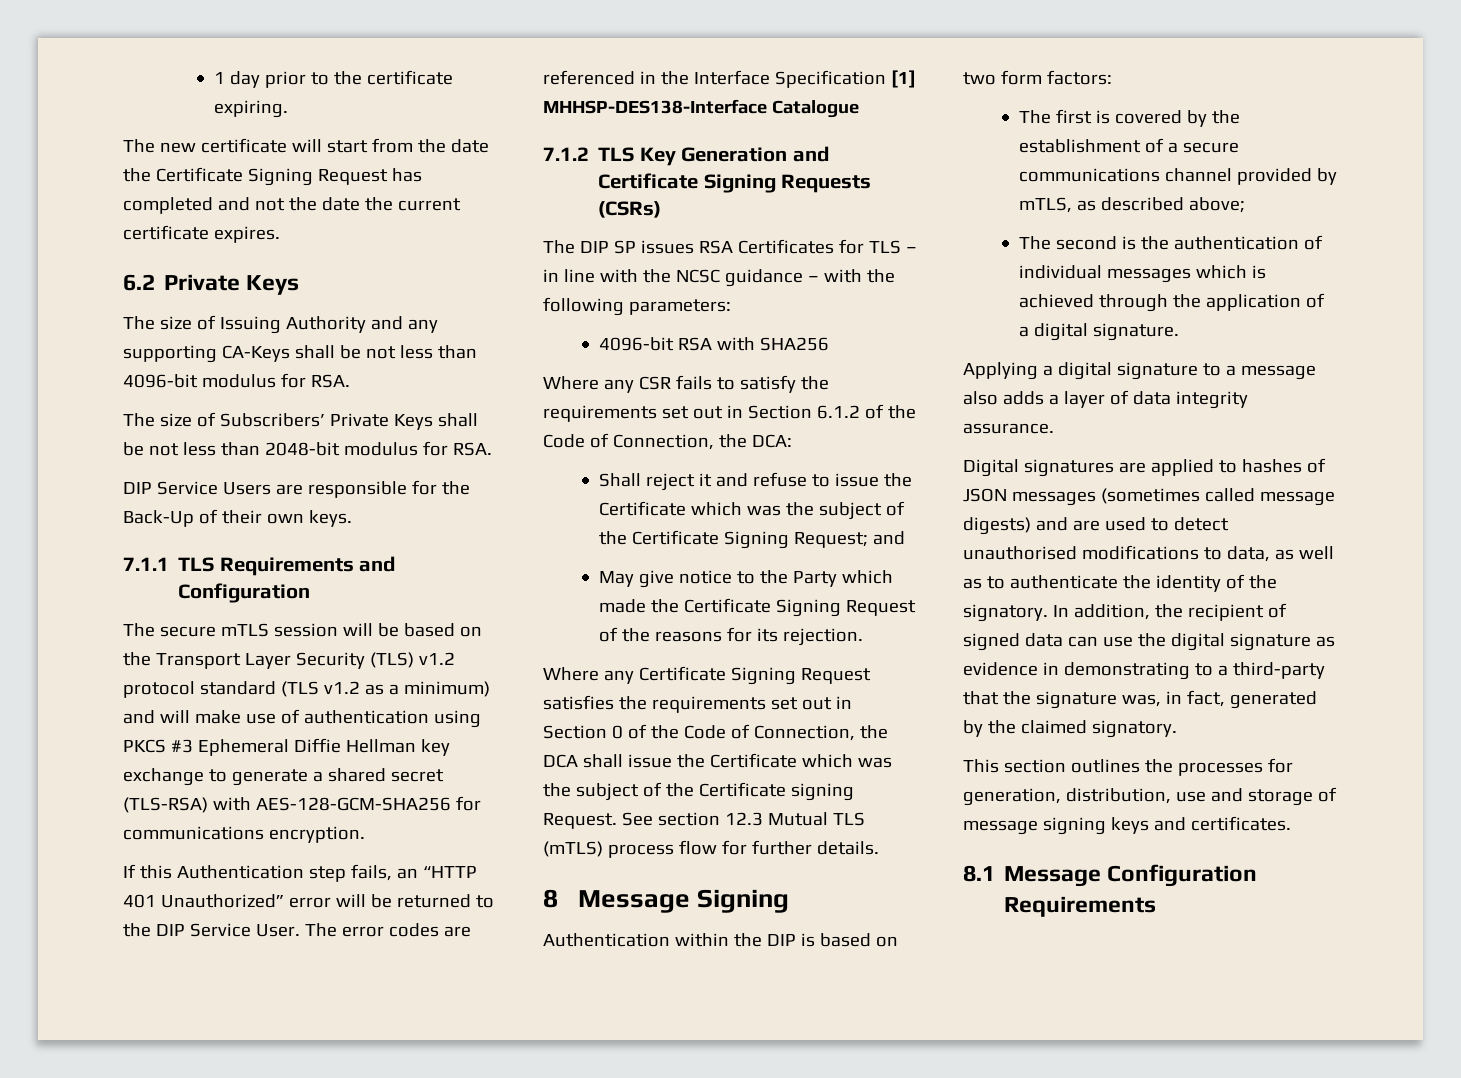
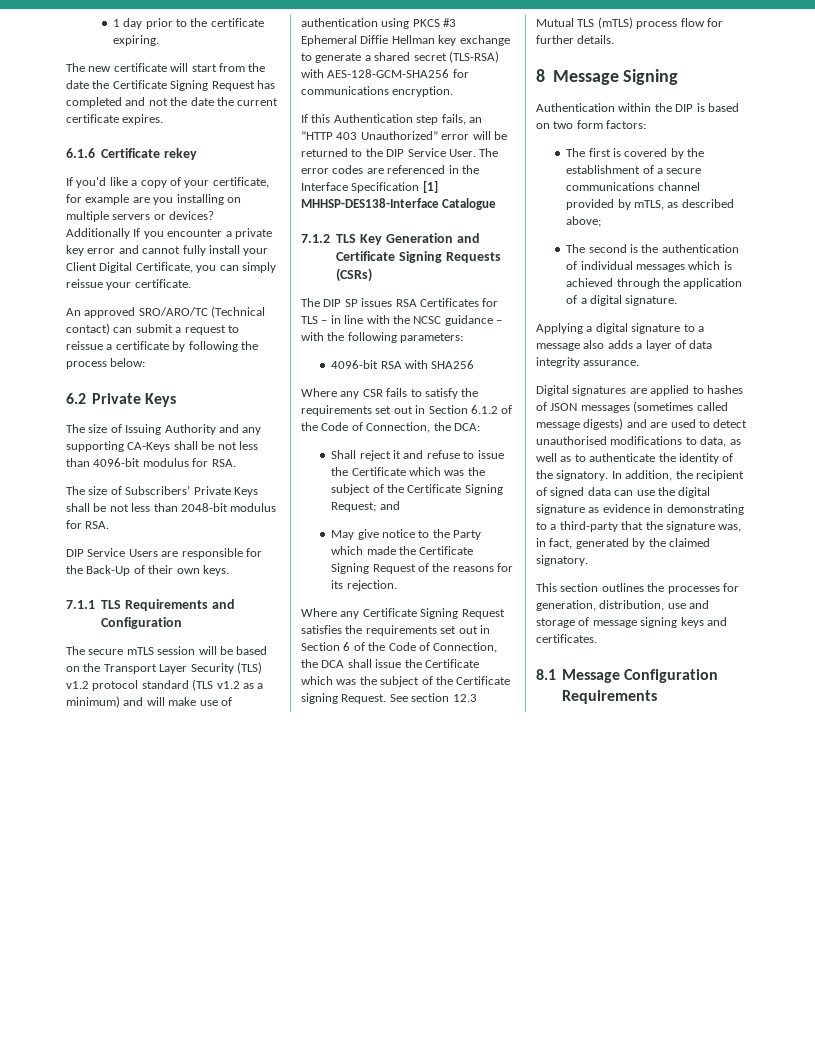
(280, 234) none -> [66,148,198,160] [66,177,269,188] [66,194,241,205] [66,211,215,222] [66,228,272,239] [66,245,269,256] [66,262,276,273] [66,279,191,290] [66,306,266,318] [66,323,239,335] [66,341,258,352] [66,358,146,369] // 6.1.6 Certificate rekey // If you'd like a copy of your certificate, for example are you installing on multiple servers or devices? Additionally If you encounter a private key error and cannot fully install your Client Digital Certificate, you can simply reissue your certificate. // An approved SRO/ARO/TC (Technical contact) can submit a request to reissue a certificate by following the process below:
[123,894,156,908] 401 -> [336,132,358,140] 403
[611,725,623,739] 0 -> [343,642,351,651] 6

